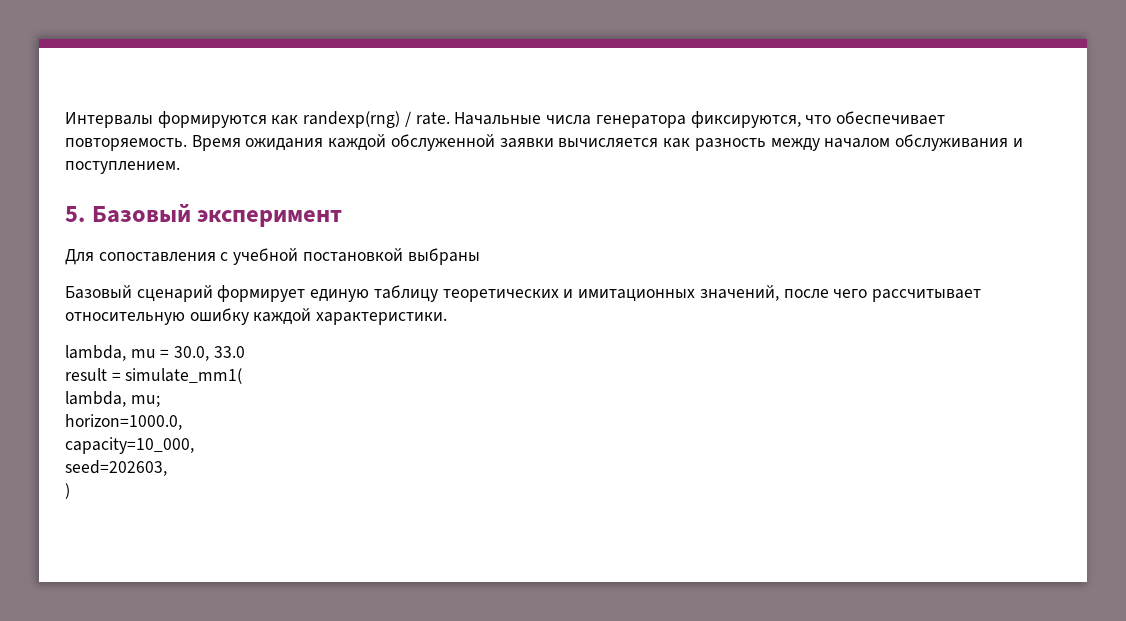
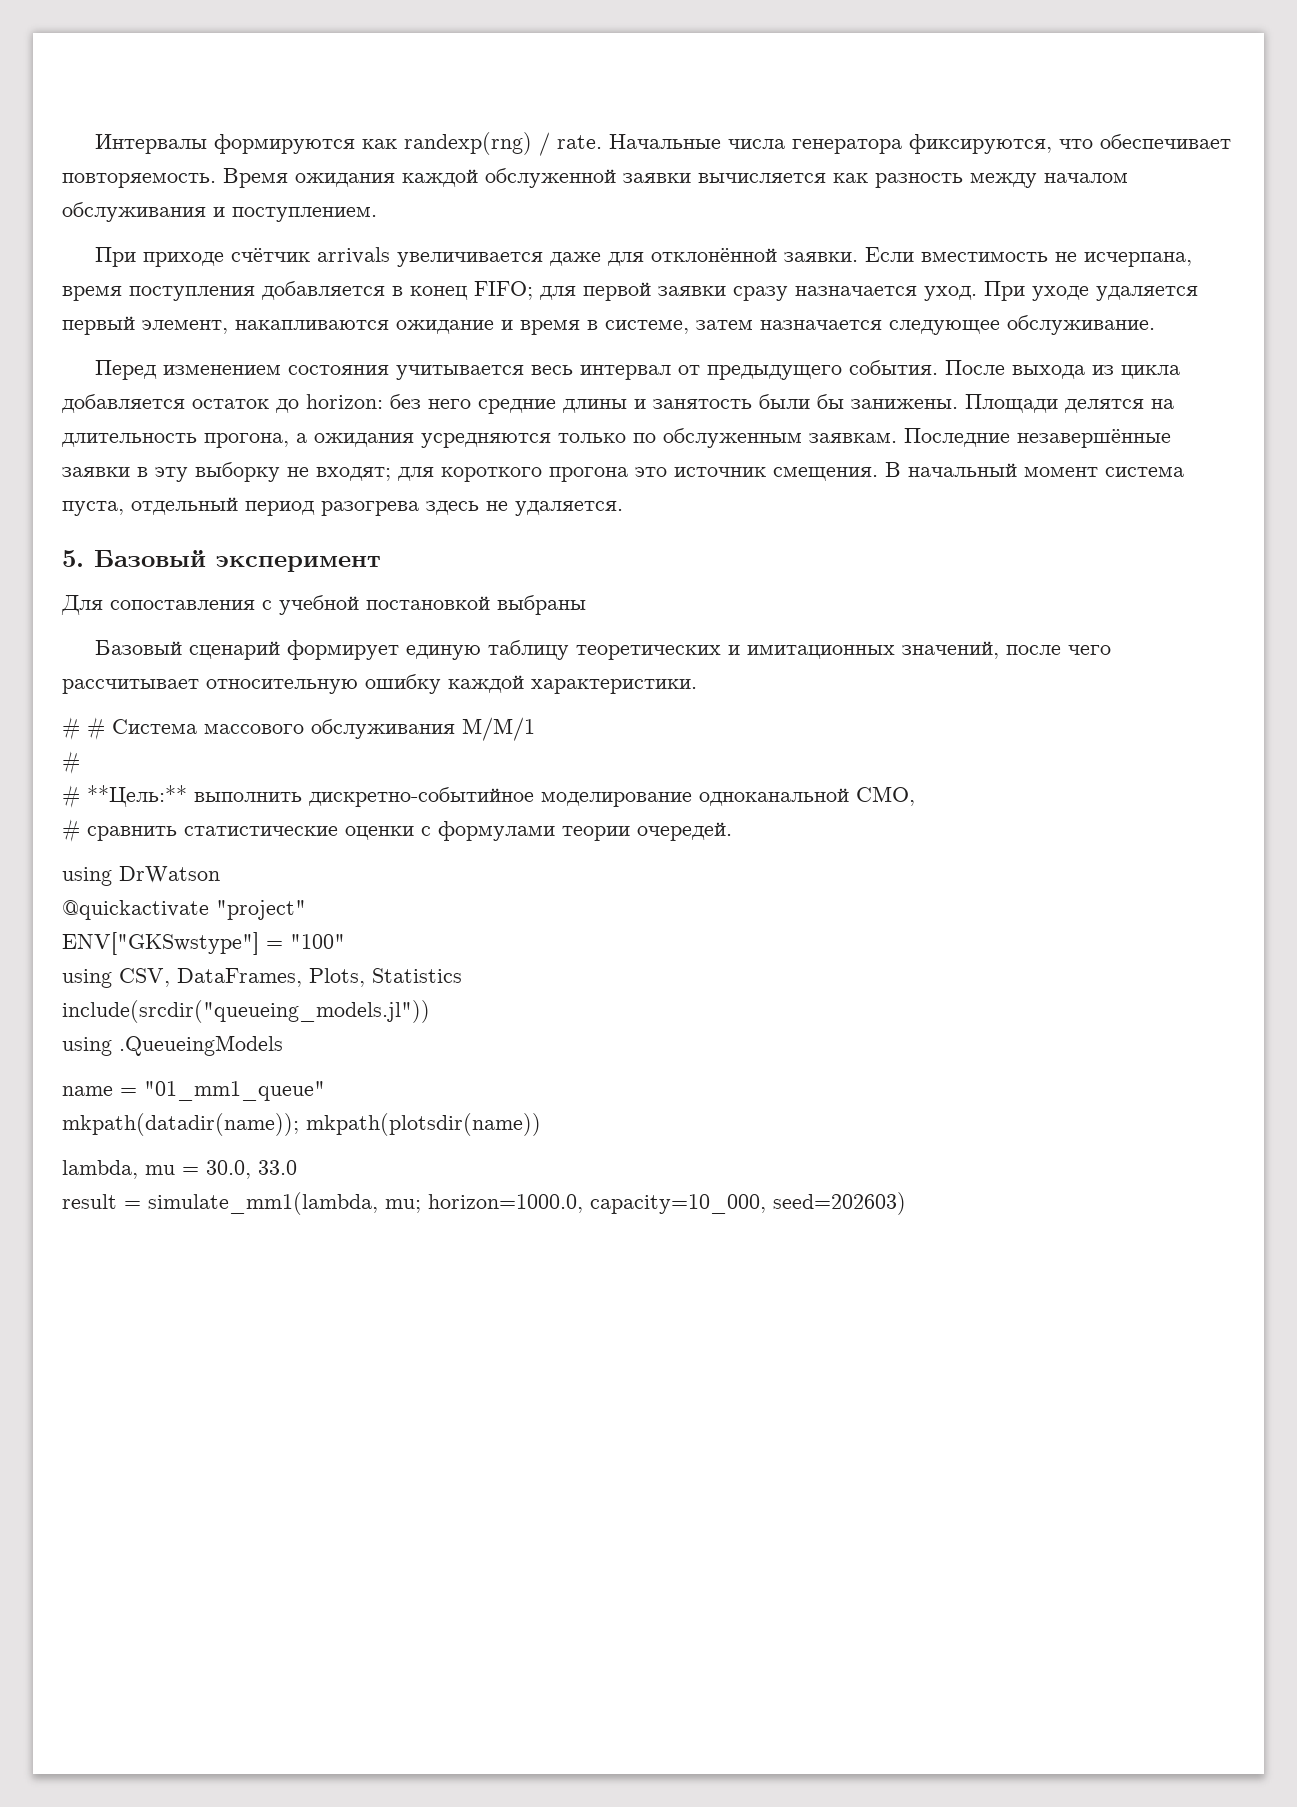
(180, 167) none -> [95,247,1193,267] [62,281,1198,301] [62,315,1155,335] [95,360,1181,380] [62,394,1174,414] [62,428,1171,448] [62,462,1184,482] [62,497,623,516] // При приходе счётчик arrivals увеличивается даже для отклонённой заявки. Если вместимость не исчерпана, время поступления добавляется в конец FIFO; для первой заявки сразу назначается уход. При уходе удаляется первый элемент, накапливаются ожидание и время в системе, затем назначается следующее обслуживание. // Перед изменением состояния учитывается весь интервал от предыдущего события. После выхода из цикла добавляется остаток до horizon: без него средние длины и занятость были бы занижены. Площади делятся на длительность прогона, а ожидания усредняются только по обслуженным заявкам. Последние незавершённые заявки в эту выборку не входят; для короткого прогона это источник смещения. В начальный момент система пуста, отдельный период разогрева здесь не удаляется.
(448, 318) none -> [62,717,535,741] [62,751,80,774] [62,785,915,808] [62,819,732,842] [62,866,220,886] [62,900,306,920] [62,932,345,955] [62,968,462,988] [62,1000,430,1023] [62,1035,283,1056] [62,1081,325,1101] [62,1113,541,1136] // # # Система массового обслуживания M/M/1 // # // # **Цель:** выполнить дискретно-событийное моделирование одноканальной СМО, // # сравнить статистические оценки с формулами теории очередей. // using DrWatson // @quickactivate "project" // ENV["GKSwstype"] = "100" // using CSV, DataFrames, Plots, Statistics // include(srcdir("queueing_models.jl")) // using .QueueingModels // name = "01_mm1_queue" // mkpath(datadir(name)); mkpath(plotsdir(name))
[125,368,243,384] [65,391,126,407] simulate_mm1( // lambda, -> [148,1192,378,1215] simulate_mm1(lambda,
(160, 401) // -> (421, 1206) none
(182, 422) // -> (583, 1203) none
[65,460,167,476] [65,483,70,499] // seed=202603, // ) -> [773,1192,906,1215] seed=202603)

